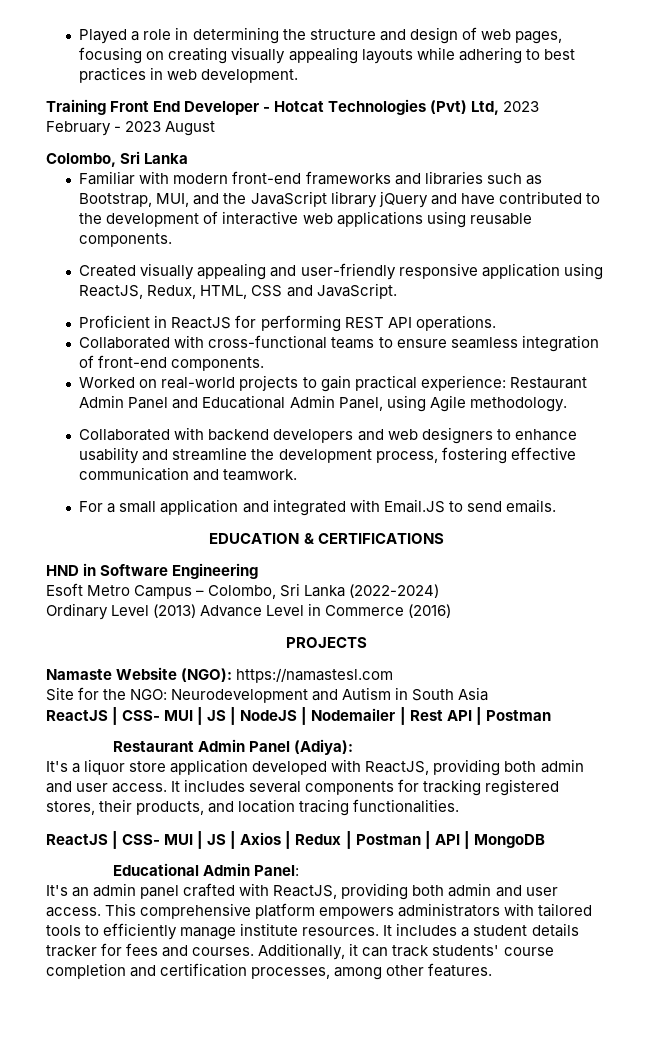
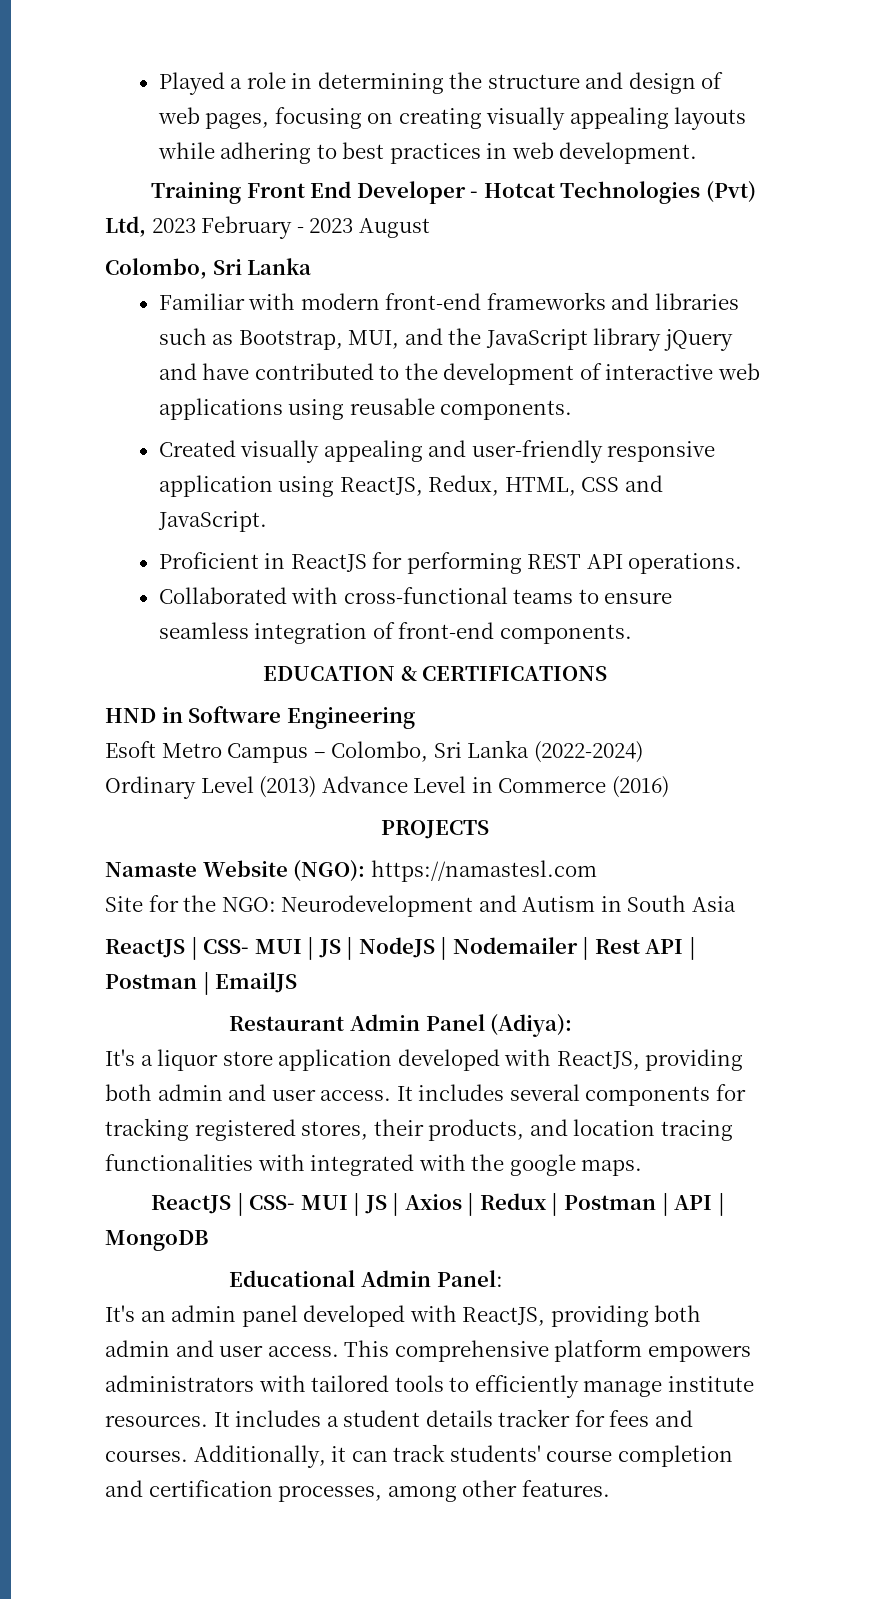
[79,375,587,392] [79,395,567,412] [79,427,577,444] [79,447,576,464] [79,467,298,481] [79,499,556,516] // Worked on real-world projects to gain practical experience: Restaurant Admin Panel and Educational Admin Panel, using Agile methodology. // Collaborated with backend developers and web designers to enhance usability and streamline the development process, fostering effective communication and teamwork. // For a small application and integrated with Email.JS to send emails. -> (632, 634) none
(551, 715) none -> [202,972,298,995] | EmailJS
[353,799,460,813] functionalities. -> [105,1154,643,1176] functionalities with integrated with the google maps.
[183,883,236,897] crafted -> [303,1305,406,1327] developed

